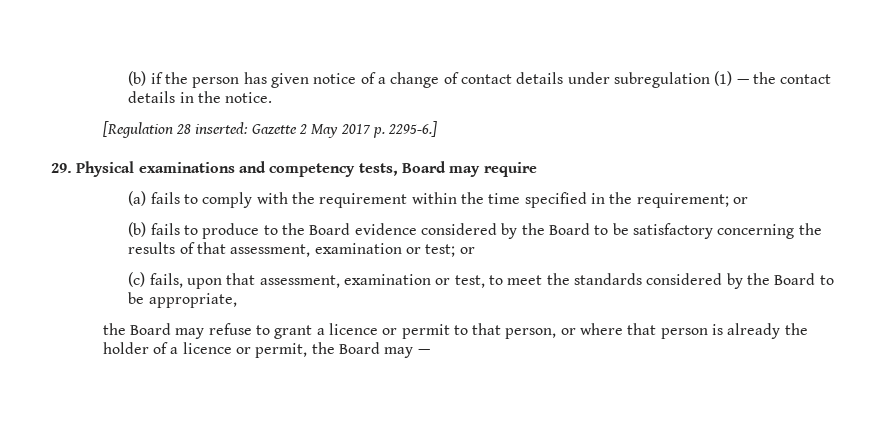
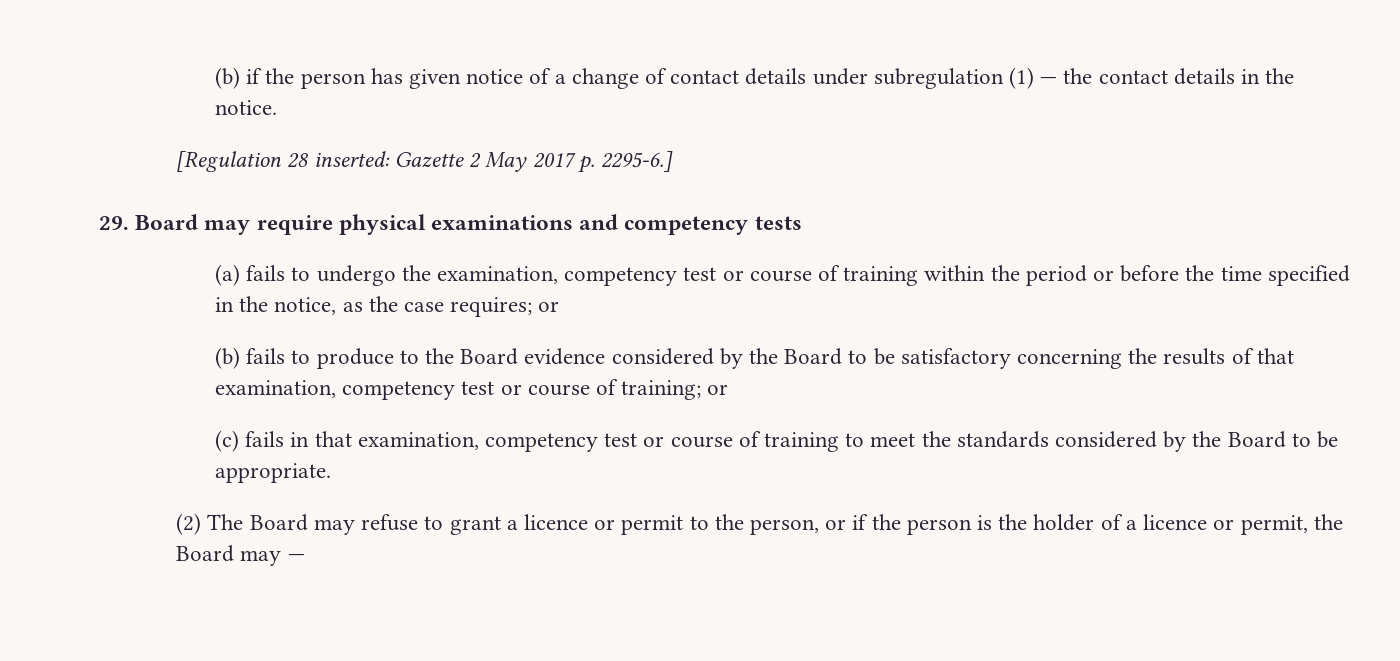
[76,161,537,177] [128,191,729,208] Physical examinations and competency tests, Board may require // (a) fails to comply with the requirement within the time specified in the requirement; -> [135,214,802,235] [214,264,1350,286] [214,296,533,317] Board may require physical examinations and competency tests // (a) fails to undergo the examination, competency test or course of training within the period or before the time specified in the notice, as the case requires;
[230,243,475,257] [128,272,485,289] assessment, examination or test; or // (c) fails, upon that assessment, examination or test, -> [214,379,729,400] [214,430,839,452] examination, competency test or course of training; or // (c) fails in that examination, competency test or course of training
[148,293,237,308] [102,323,126,335] appropriate, // the -> [214,463,331,483] [176,513,244,535] appropriate. // (2) The
[472,323,502,335] that -> [714,514,744,530] the
[580,323,657,335] where that -> [852,514,901,530] if the
[727,323,781,339] already -> (993, 522) none

